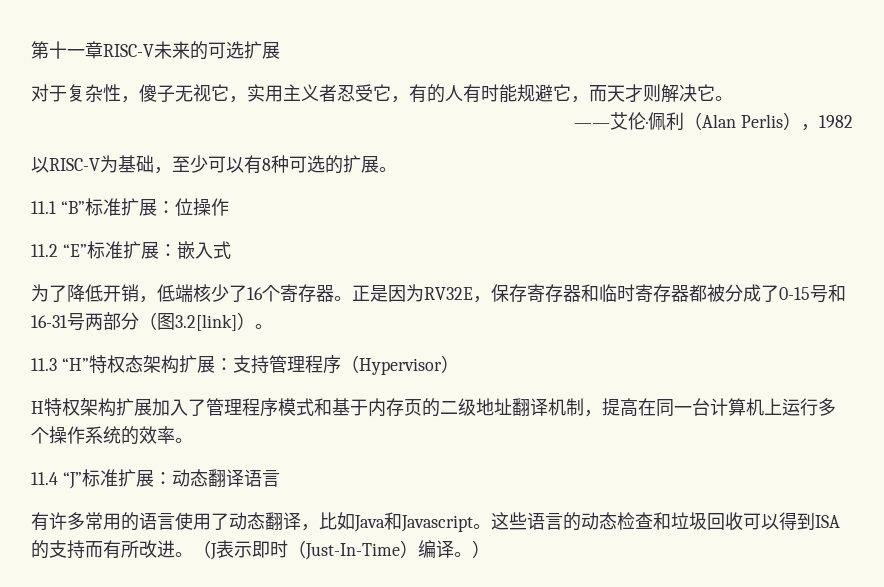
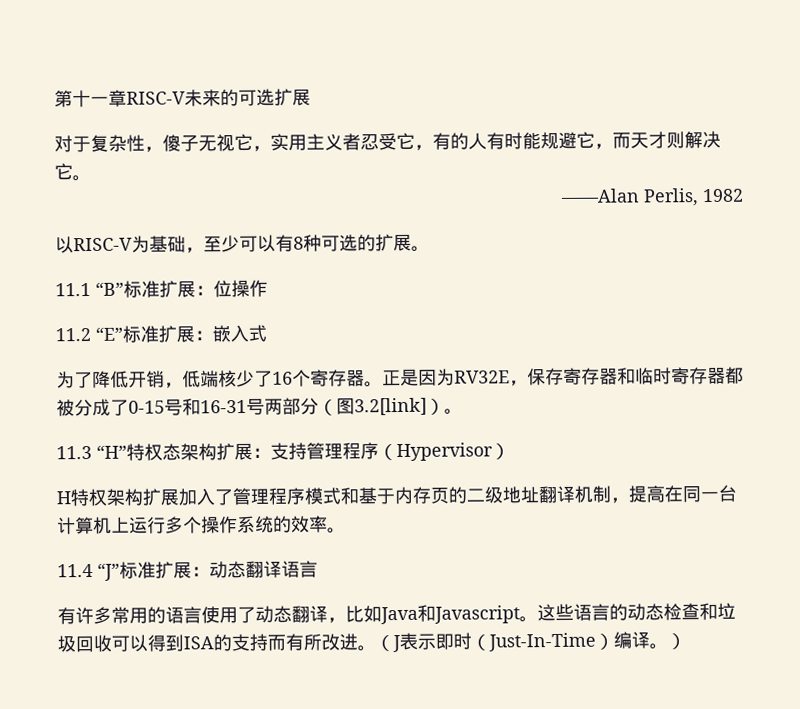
[574,112,819,131] ——艾伦·佩利（Alan Perlis）， -> [560,188,699,207] ——Alan Perlis,

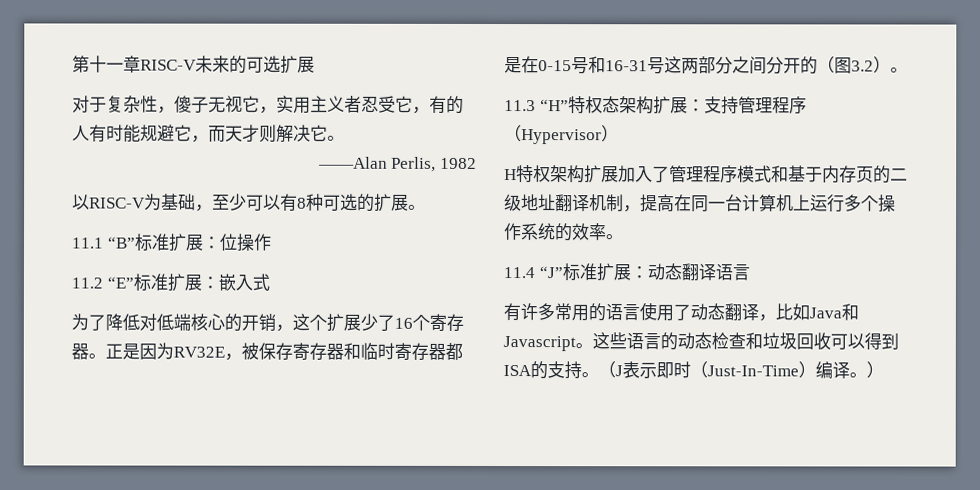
[128,370,237,389] 开销，低端核 -> [139,313,361,332] 对低端核心的开销，这个扩展
(528, 383) none -> [241,342,259,360] 被
[56,398,129,417] 被分成了 -> [504,56,539,74] 是在
[264,397,427,416] 两部分（图3.2[link] -> [664,56,874,75] 这两部分之间分开的（图3.2
[267,633,358,651] 而有所改进 -> (582, 370) none

